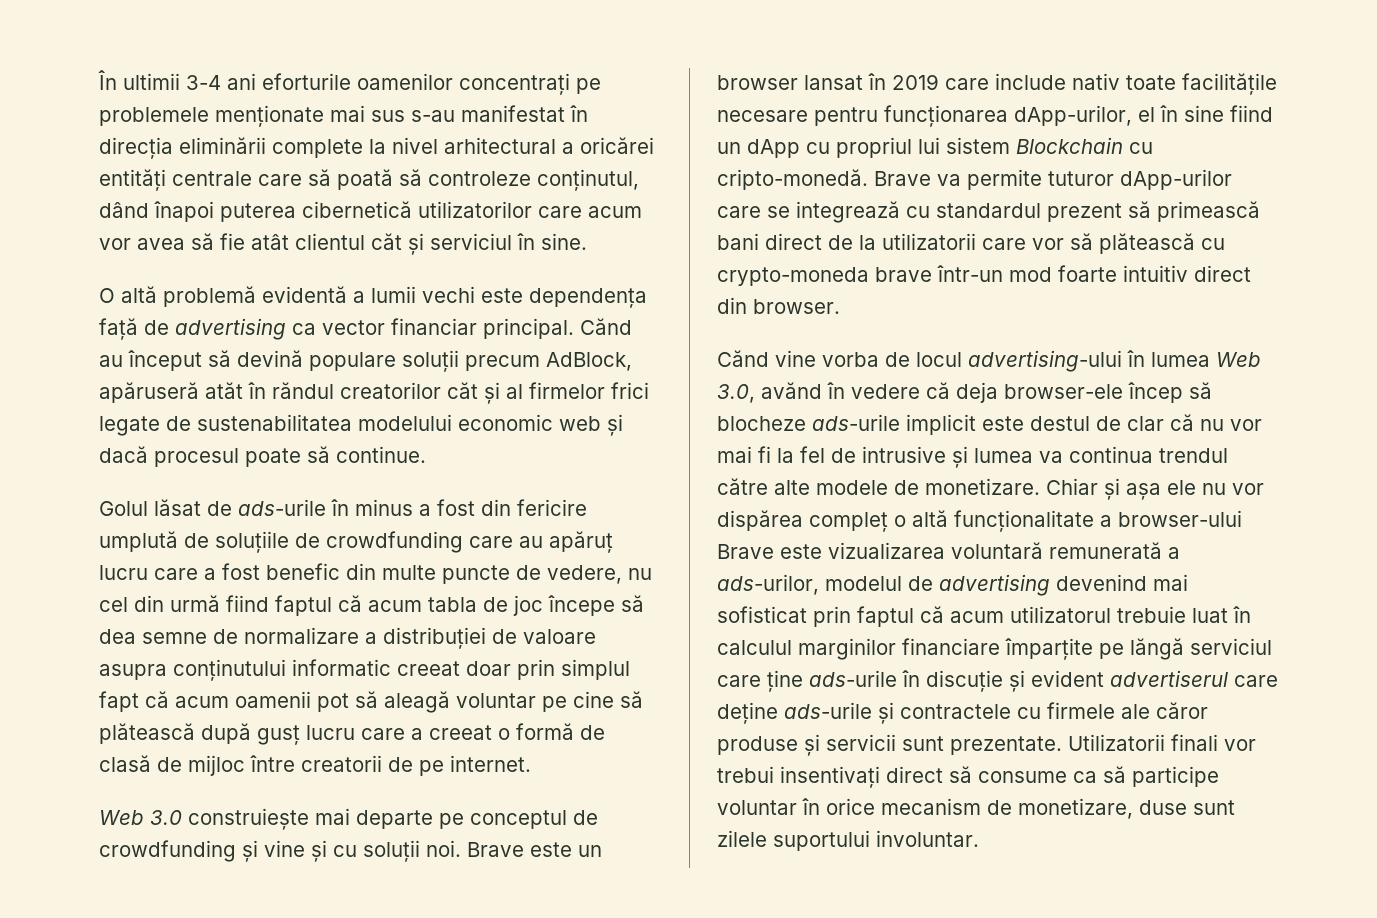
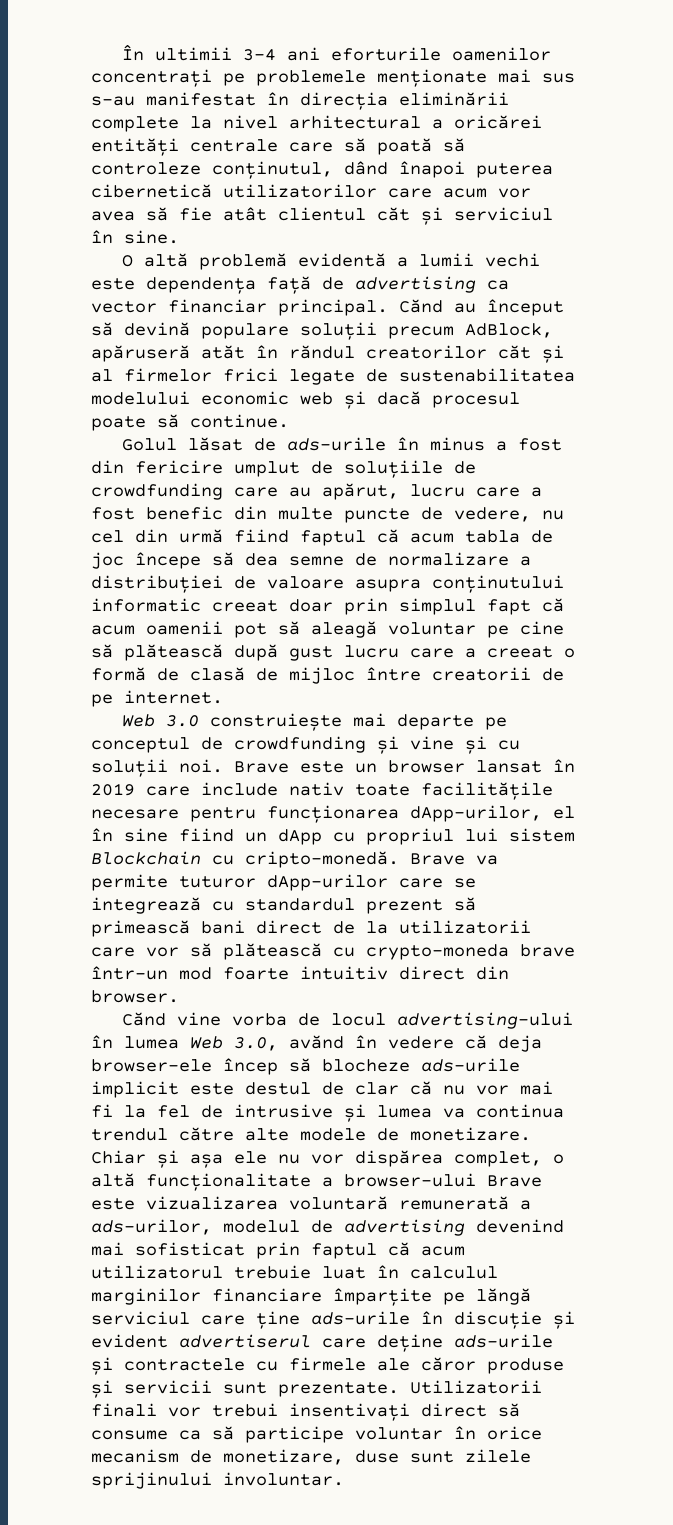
[99,531,178,552] umplută -> [234,461,300,477] umplut
[549,531,613,553] apăruț -> [322,483,399,500] apărut,
[257,725,300,745] gusț -> [289,646,333,661] gust
[809,512,888,532] compleț -> [454,1151,542,1167] complet,
[773,830,870,851] suportului -> [91,1472,212,1489] sprijinului

